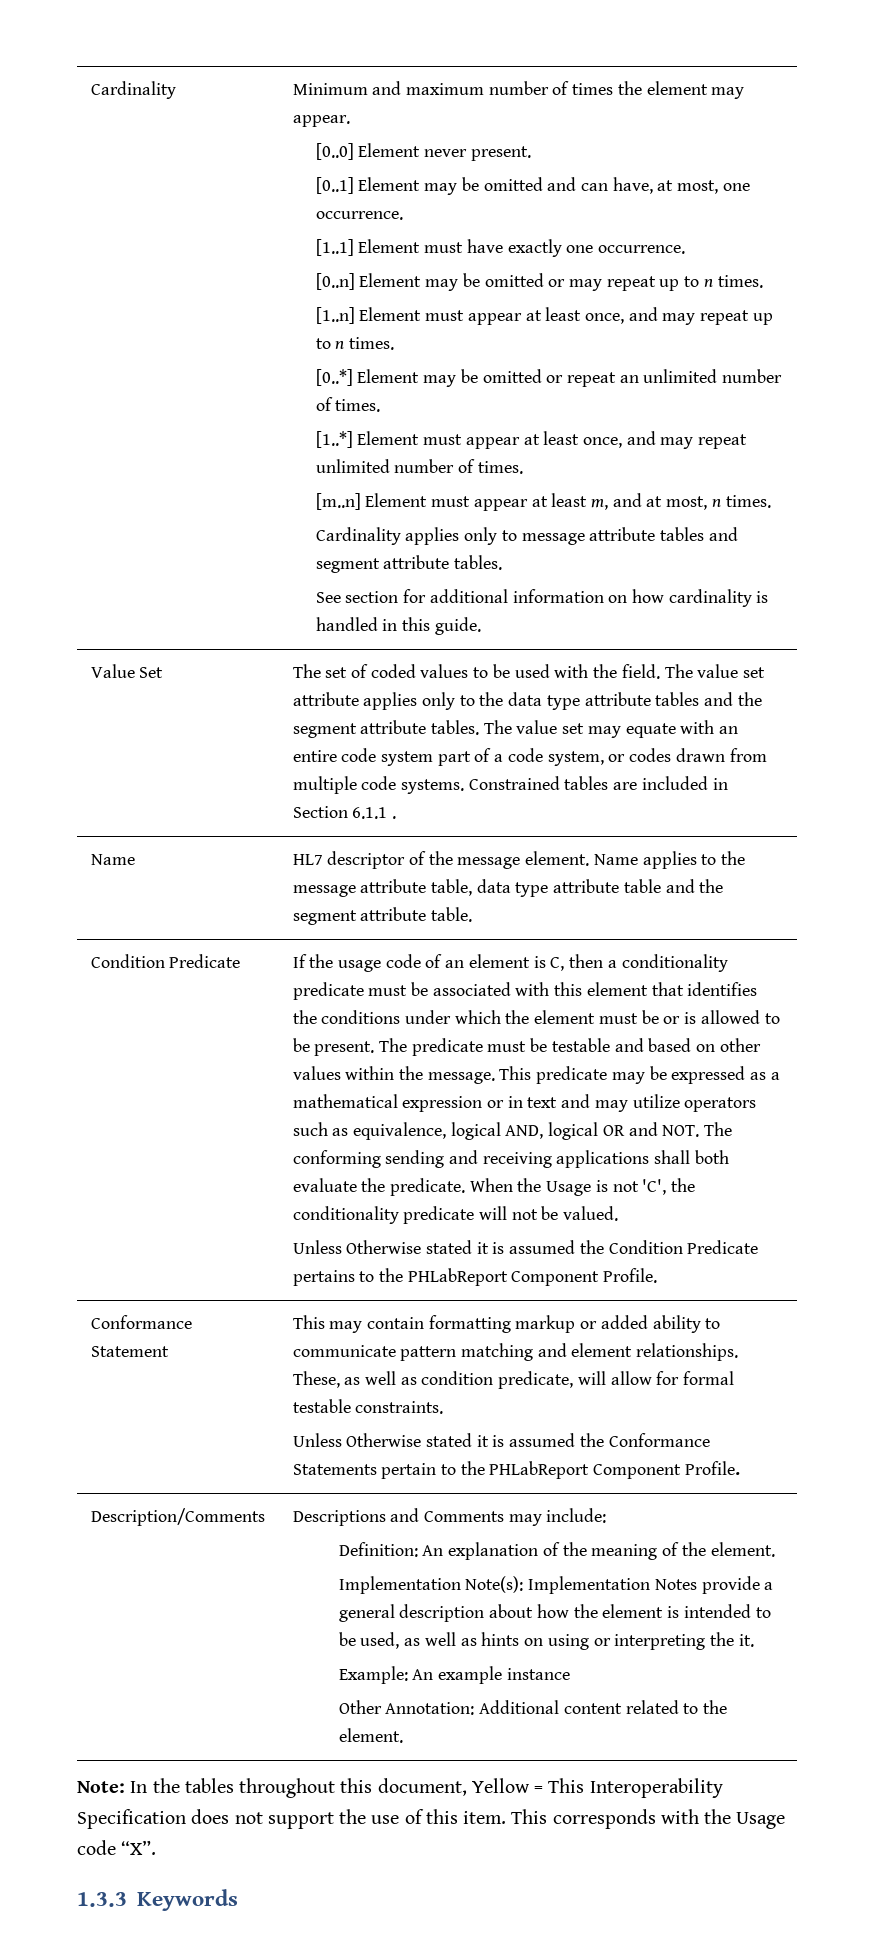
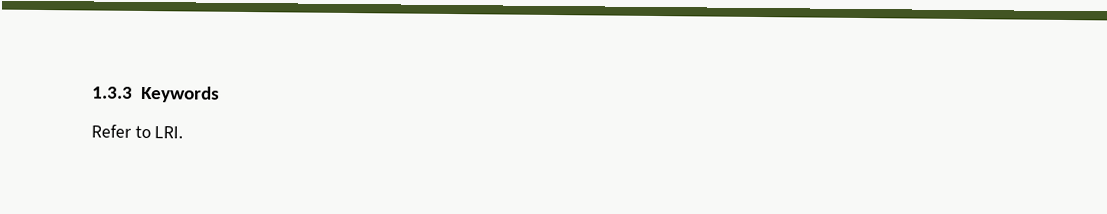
[90,81,176,99] [292,81,745,99] [292,115,350,127] [315,143,531,161] [315,177,750,195] [315,211,403,220] [315,239,685,257] [315,273,763,291] [315,307,773,325] [315,337,395,350] [315,369,783,387] [315,397,381,412] [315,431,748,449] [315,459,523,474] [315,493,771,511] [315,527,738,545] [315,555,503,573] [315,589,769,607] [315,617,481,635] [90,664,164,678] [292,664,765,679] [292,692,762,710] [292,720,739,738] [292,748,767,766] [292,776,728,794] [292,806,397,819] [90,854,135,865] [292,851,746,869] [292,879,724,897] [292,907,473,925] [90,954,241,968] [292,954,728,972] [292,982,758,1000] [292,1010,780,1024] [292,1038,761,1056] [292,1066,780,1084] [292,1094,757,1112] [292,1122,733,1140] [292,1150,729,1168] [292,1178,696,1196] [292,1206,619,1224] [292,1240,759,1254] [292,1268,658,1286] [90,1315,192,1329] [90,1346,169,1357] [292,1315,721,1333] [292,1343,739,1361] [292,1371,735,1389] [292,1399,444,1414] [292,1433,710,1447] [292,1461,740,1479] [90,1508,265,1526] [292,1508,607,1526] [338,1542,775,1560] [338,1576,774,1594] [338,1604,771,1622] [338,1632,754,1650] [338,1666,570,1684] [338,1700,728,1715] [338,1728,403,1743] [77,1778,723,1798] [77,1809,786,1829] [77,1840,157,1855] Cardinality | Minimum and maximum number of times the element may appear. // [0..0] Element never present. // [0..1] Element may be omitted and can have, at most, one occurrence. // [1..1] Element must have exactly one occurrence. // [0..n] Element may be omitted or may repeat up to n times. // [1..n] Element must appear at least once, and may repeat up to n times. // [0..*] Element may be omitted or repeat an unlimited number of times. // [1..*] Element must appear at least once, and may repeat unlimited number of times. // [m..n] Element must appear at least m, and at most, n times. // Cardinality applies only to message attribute tables and segment attribute tables. // See section for additional information on how cardinality is handled in this guide. // Value Set | The set of coded values to be used with the field. The value set attribute applies only to the data type attribute tables and the segment attribute tables. The value set may equate with an entire code system part of a code system, or codes drawn from multiple code systems. Constrained tables are included in Section 6.1.1 . // Name | HL7 descriptor of the message element. Name applies to the message attribute table, data type attribute table and the segment attribute table. // Condition Predicate | If the usage code of an element is C, then a conditionality predicate must be associated with this element that identifies the conditions under which the element must be or is allowed to be present. The predicate must be testable and based on other values within the message. This predicate may be expressed as a mathematical expression or in text and may utilize operators such as equivalence, logical AND, logical OR and NOT. The conforming sending and receiving applications shall both evaluate the predicate. When the Usage is not 'C', the conditionality predicate will not be valued. // Unless Otherwise stated it is assumed the Condition Predicate pertains to the PHLabReport Component Profile. // Conformance Statement | This may contain formatting markup or added ability to communicate pattern matching and element relationships. These, as well as condition predicate, will allow for formal testable constraints. // Unless Otherwise stated it is assumed the Conformance Statements pertain to the PHLabReport Component Profile. // Description/Comments | Descriptions and Comments may include: // Definition: An explanation of the meaning of the element. // Implementation Note(s): Implementation Notes provide a general description about how the element is intended to be used, as well as hints on using or interpreting the it. // Example: An example instance // Other Annotation: Additional content related to the element. // Note: In the tables throughout this document, Yellow = This Interoperability Specification does not support the use of this item. This corresponds with the Usage code “X”. // -> (92, 92) none
(238, 1900) none -> [91,124,184,139] // Refer to LRI.

